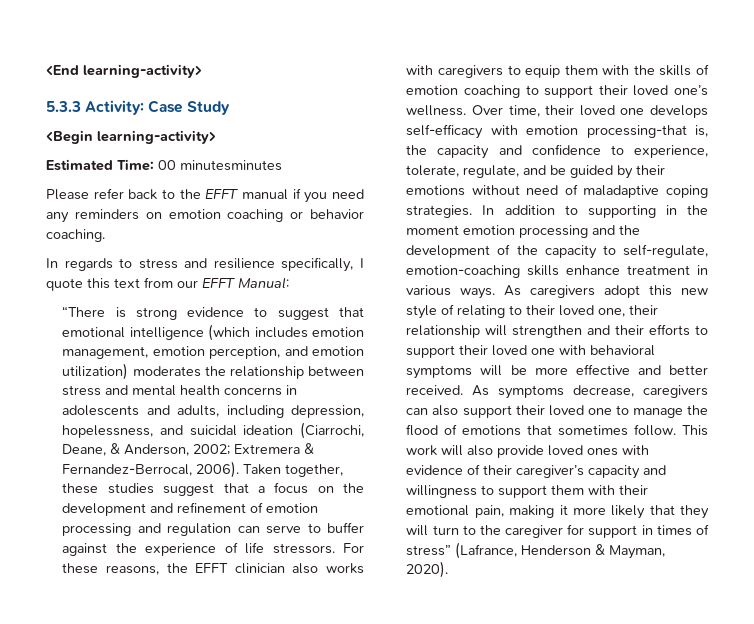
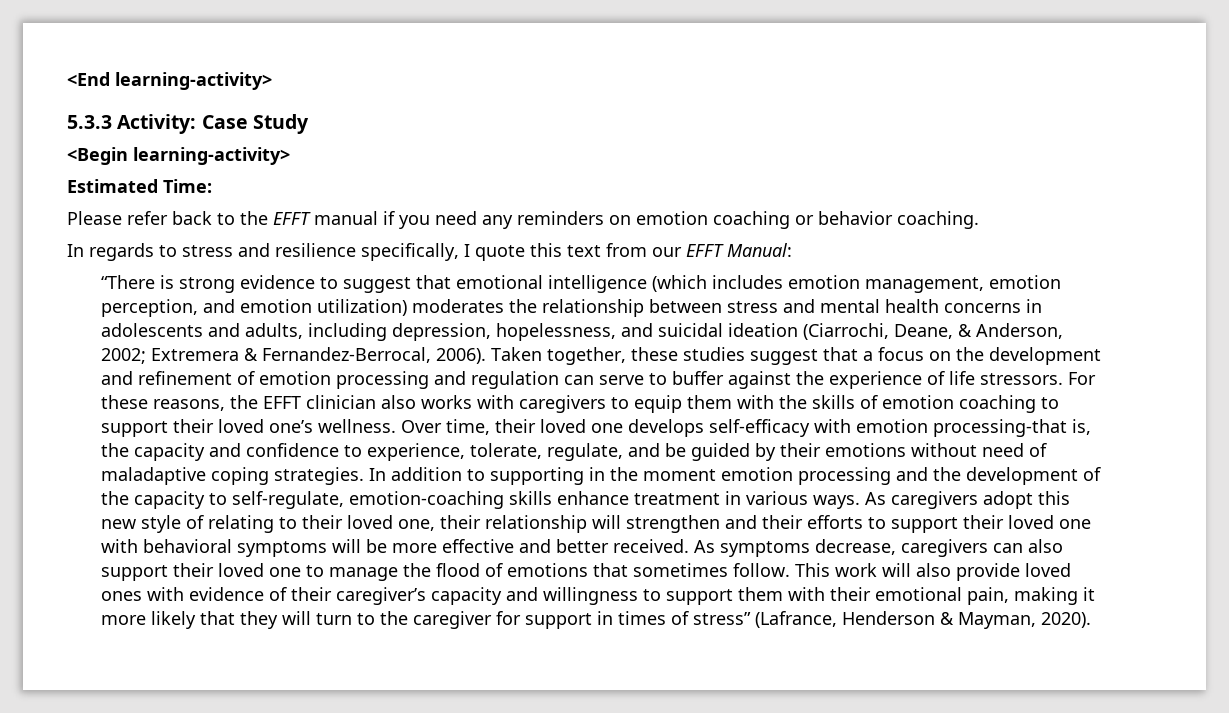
[158,160,282,171] 00 minutesminutes -> (212, 186) none

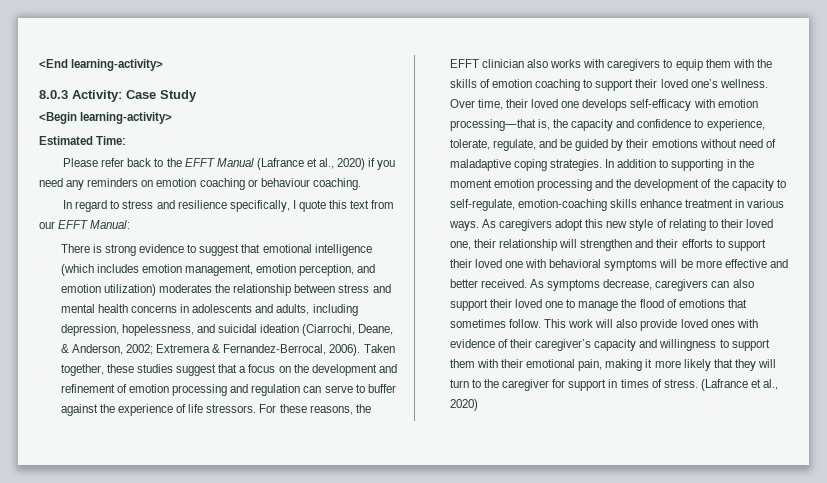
[67,115,112,129] 5.3.3 -> [39,90,68,99] 8.0.3
[314,211,378,225] manual -> [216,158,366,170] Manual (Lafrance et al., 2020)
[818,211,893,225] behavior -> [260,178,310,187] behaviour
[89,243,154,261] regards -> [75,200,108,212] regard
[100,275,155,289] “There -> [60,244,90,253] There
[932,419,1067,437] processing-that -> [449,119,536,131] processing—that
[692,611,1091,629] stress” (Lafrance, Henderson & Mayman, 2020). -> [663,379,779,391] [449,399,478,411] stress. (Lafrance et al., 2020)

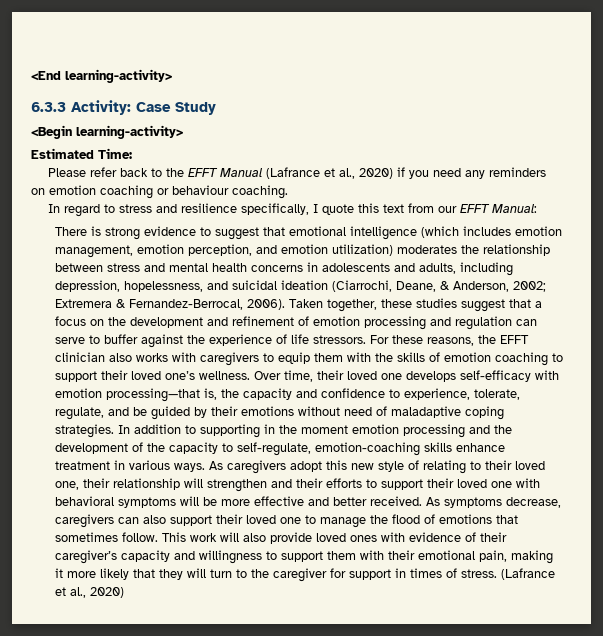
[39,90,68,99] 8.0.3 -> [31,102,66,112] 6.3.3

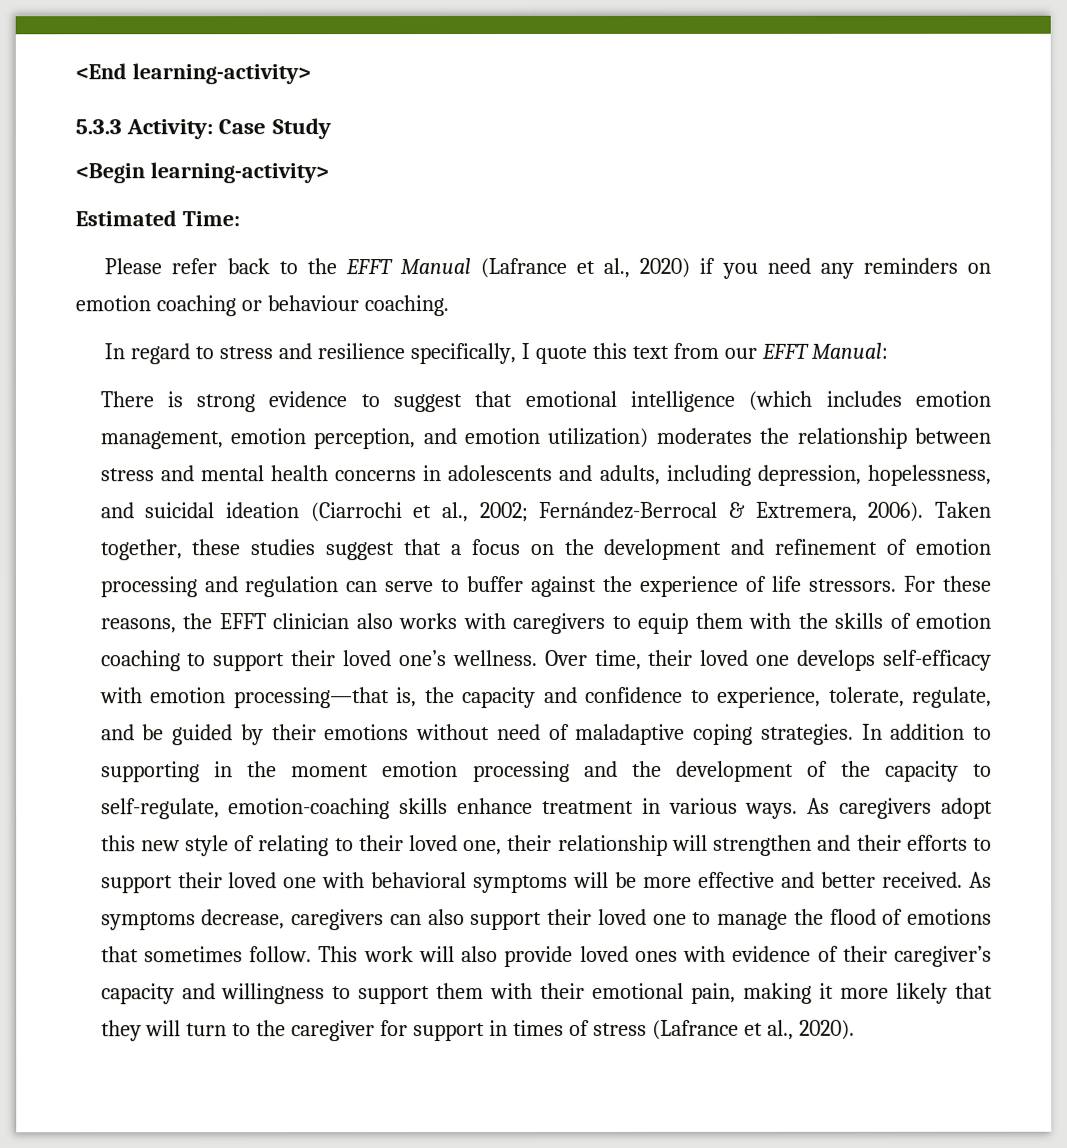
[31,102,66,112] 6.3.3 -> [75,119,122,135] 5.3.3
[332,280,547,292] [55,299,244,310] (Ciarrochi, Deane, & Anderson, 2002; Extremera & Fernandez-Berrocal, -> [309,501,857,523] (Ciarrochi et al., 2002; Fernández-Berrocal & Extremera,
[461,568,556,580] [55,587,125,598] stress. (Lafrance et al., 2020) -> [592,1019,855,1040] stress (Lafrance et al., 2020).

